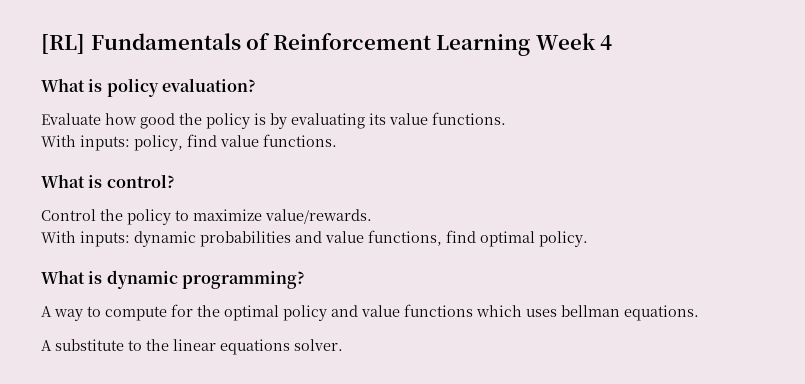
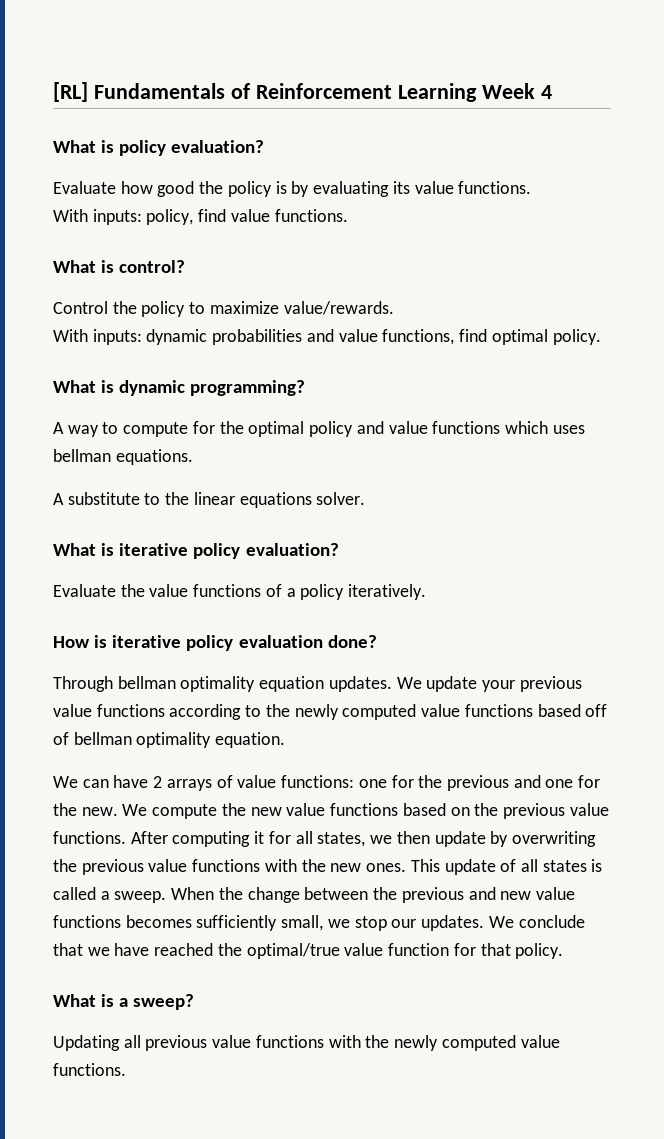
(343, 345) none -> [53,543,339,559] [53,584,427,600] [53,635,377,651] [53,676,582,692] [53,704,608,720] [53,732,286,748] [53,775,601,791] [53,803,609,819] [53,831,596,847] [53,859,603,875] [53,887,575,903] [53,915,585,931] [53,943,564,959] [53,994,195,1010] [53,1035,560,1051] [53,1063,126,1076] // What is iterative policy evaluation? // Evaluate the value functions of a policy iteratively. // How is iterative policy evaluation done? // Through bellman optimality equation updates. We update your previous value functions according to the newly computed value functions based off of bellman optimality equation. // We can have 2 arrays of value functions: one for the previous and one for the new. We compute the new value functions based on the previous value functions. After computing it for all states, we then update by overwriting the previous value functions with the new ones. This update of all states is called a sweep. When the change between the previous and new value functions becomes sufficiently small, we stop our updates. We conclude that we have reached the optimal/true value function for that policy. // What is a sweep? // Updating all previous value functions with the newly computed value functions.

